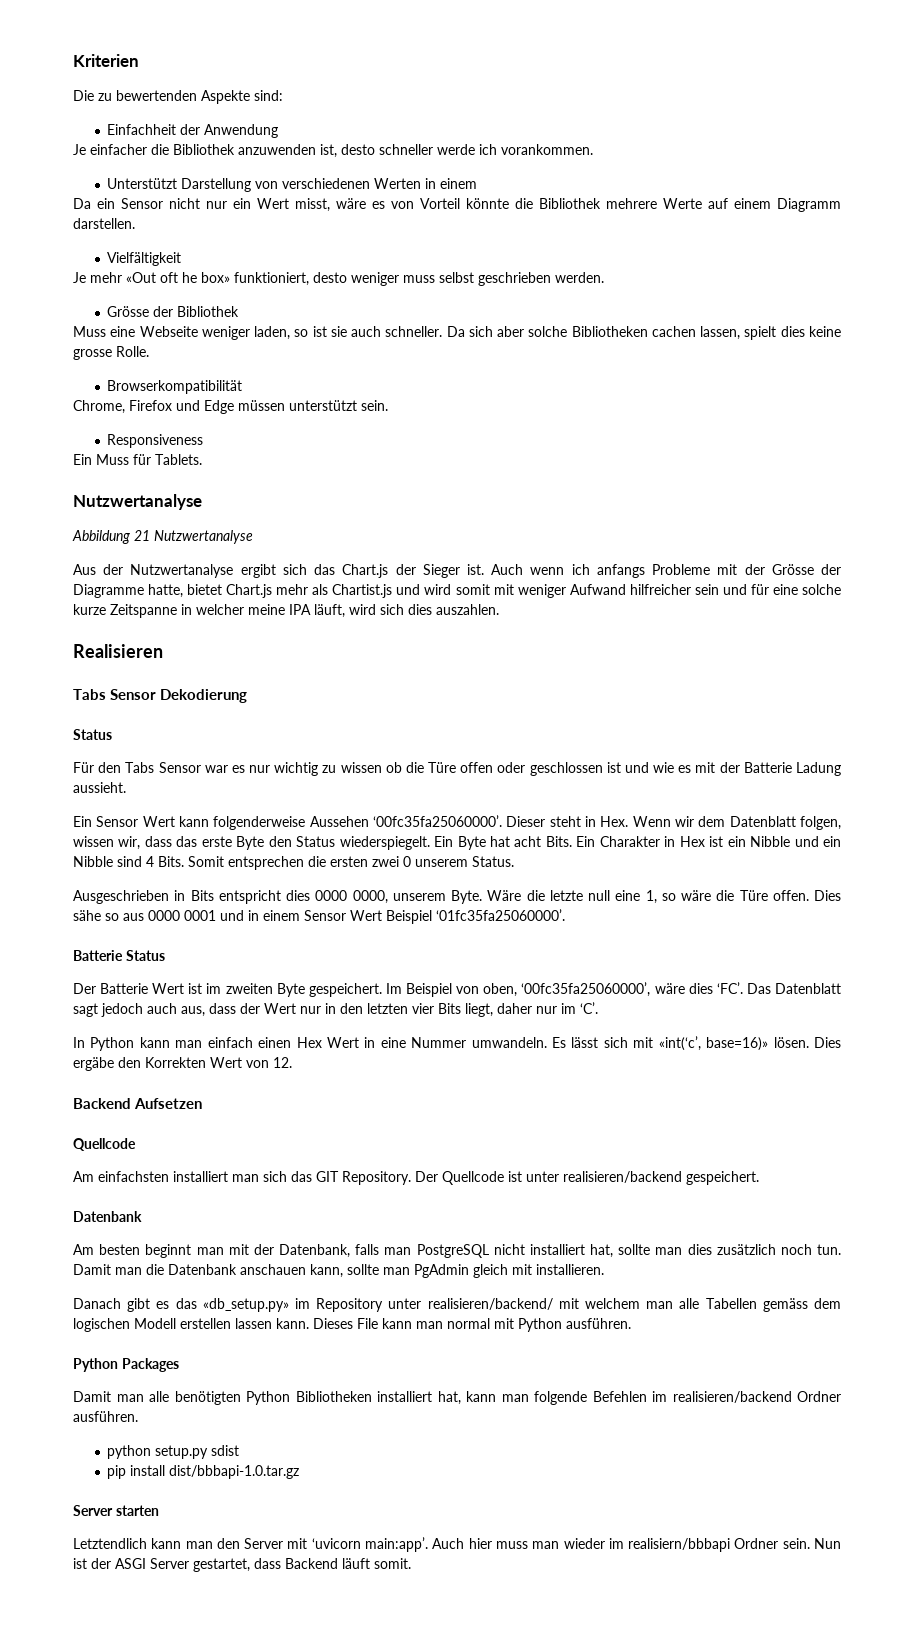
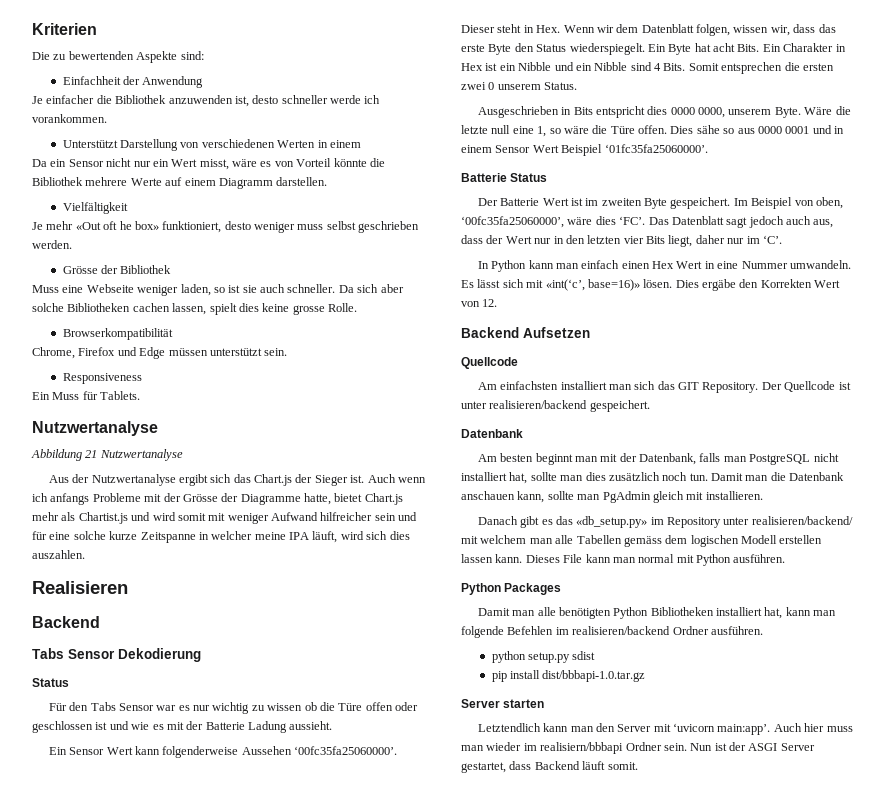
(163, 651) none -> [32,616,100,628] // Backend

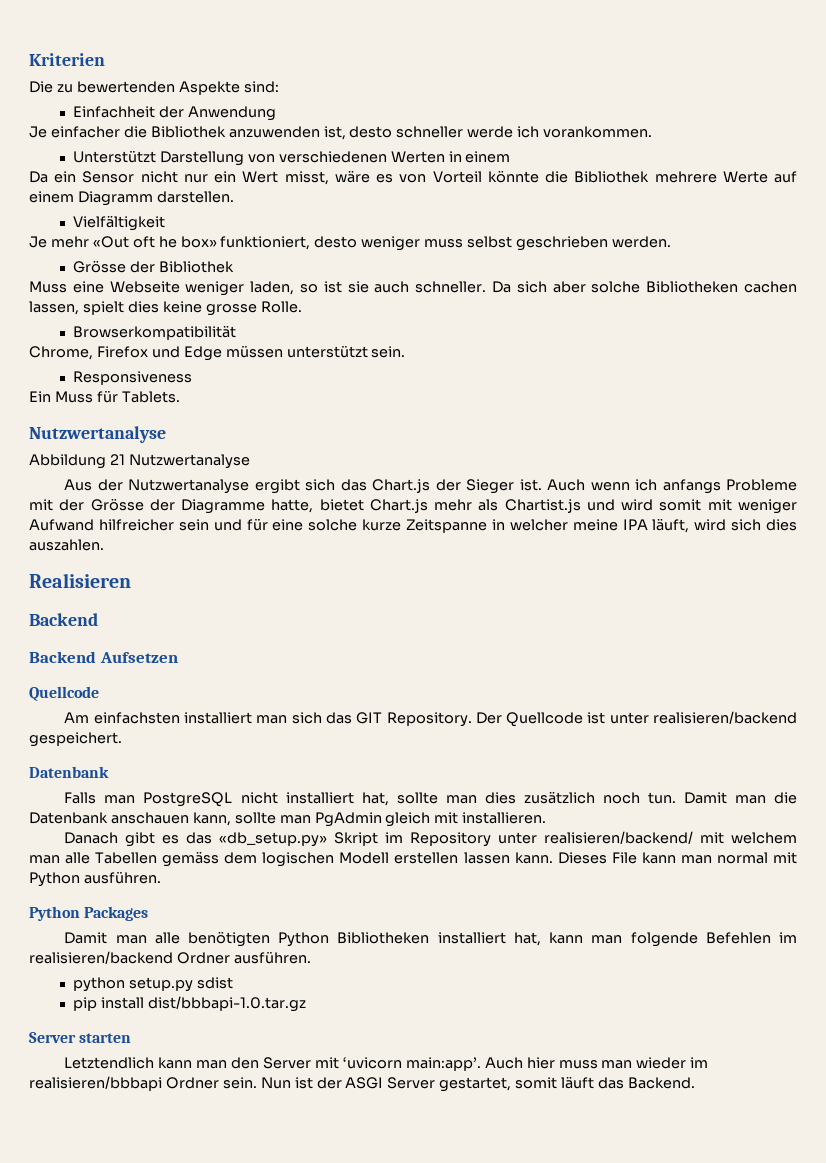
[32,648,201,662] [32,678,69,687] [48,702,419,714] [32,721,333,733] [48,746,398,758] [461,24,836,36] [461,43,846,55] [461,62,834,74] [461,82,578,90] [477,106,851,118] [461,125,844,137] [461,144,708,156] [461,173,548,182] [477,197,843,209] [461,216,834,228] [461,235,782,247] [477,260,851,272] [461,279,841,291] [461,299,498,307] // Tabs Sensor Dekodierung // Status // Für den Tabs Sensor war es nur wichtig zu wissen ob die Türe offen oder geschlossen ist und wie es mit der Batterie Ladung aussieht. // Ein Sensor Wert kann folgenderweise Aussehen ‘00fc35fa25060000’. Dieser steht in Hex. Wenn wir dem Datenblatt folgen, wissen wir, dass das erste Byte den Status wiederspiegelt. Ein Byte hat acht Bits. Ein Charakter in Hex ist ein Nibble und ein Nibble sind 4 Bits. Somit entsprechen die ersten zwei 0 unserem Status. // Ausgeschrieben in Bits entspricht dies 0000 0000, unserem Byte. Wäre die letzte null eine 1, so wäre die Türe offen. Dies sähe so aus 0000 0001 und in einem Sensor Wert Beispiel ‘01fc35fa25060000’. // Batterie Status // Der Batterie Wert ist im zweiten Byte gespeichert. Im Beispiel von oben, ‘00fc35fa25060000’, wäre dies ‘FC’. Das Datenblatt sagt jedoch auch aus, dass der Wert nur in den letzten vier Bits liegt, daher nur im ‘C’. // In Python kann man einfach einen Hex Wert in eine Nummer umwandeln. Es lässt sich mit «int(‘c’, base=16)» lösen. Dies ergäbe den Korrekten Wert von 12. -> (98, 619) none
[477,453,721,465] Am besten beginnt man mit der Datenbank, falls -> [64,792,97,804] Falls
(648, 522) none -> [334,832,379,846] Skript
[540,742,624,754] realisiern/bbbapi -> [29,1076,162,1091] realisieren/bbbapi
[509,761,638,770] dass Backend läuft somit. -> [515,1076,695,1089] somit läuft das Backend.

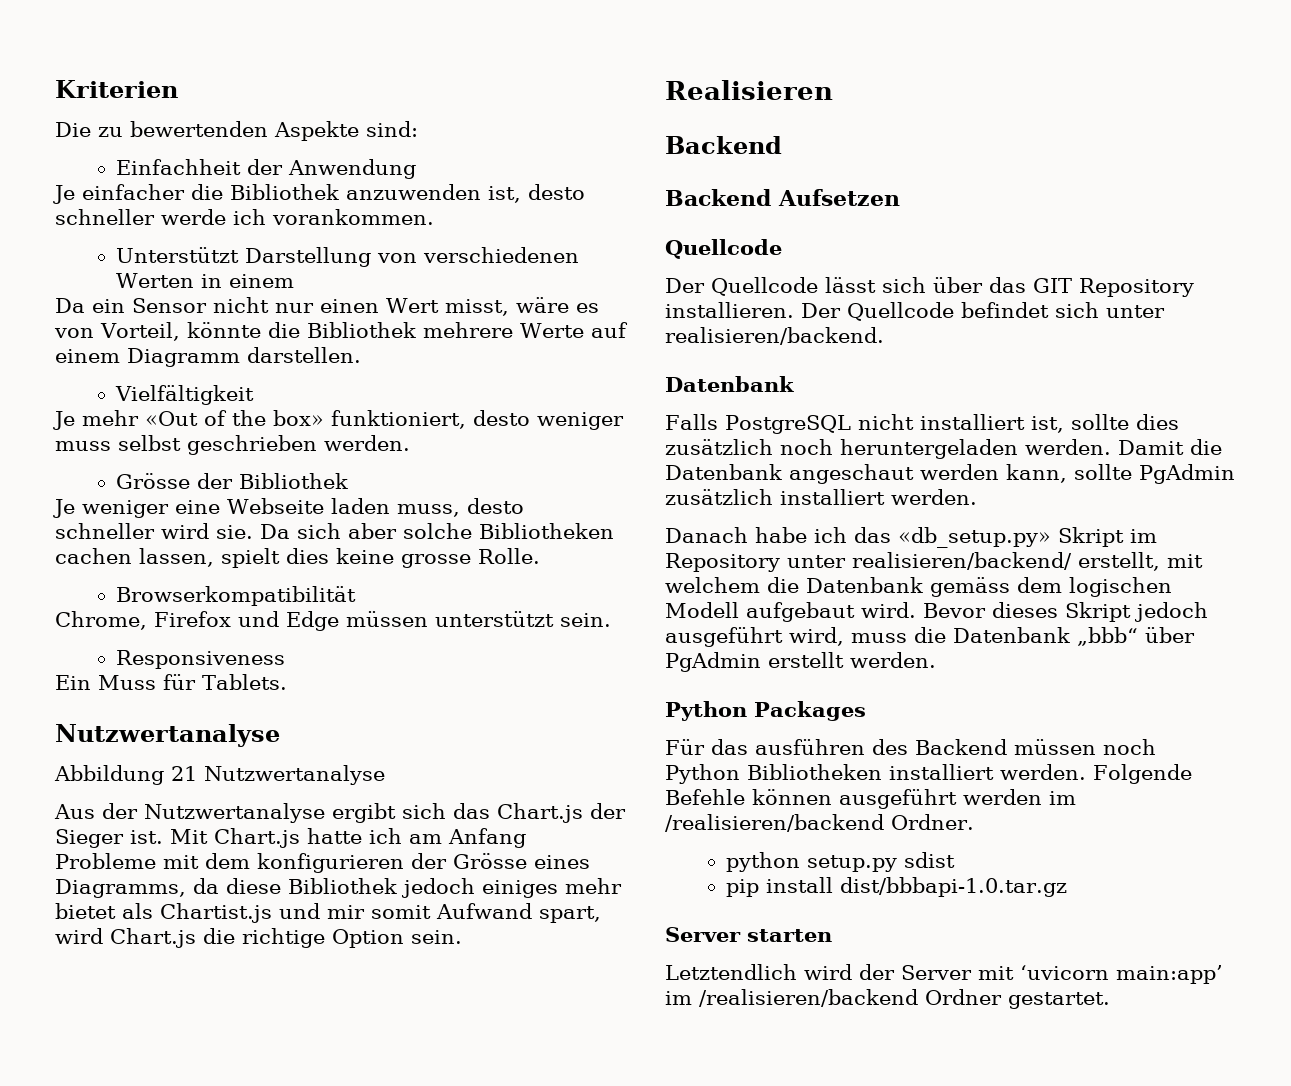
[214,171,237,183] ein -> [320,299,379,313] einen
[432,171,482,183] Vorteil -> [100,322,180,341] Vorteil,
[132,236,177,248] oft he -> [204,410,266,426] of the
[29,281,487,296] Muss eine Webseite weniger laden, so ist sie auch schneller. -> [53,498,524,518] [55,523,253,539] Je weniger eine Webseite laden muss, desto schneller wird sie.
[547,479,798,494] [29,498,797,514] [29,518,797,533] [29,539,104,551] Auch wenn ich anfangs Probleme mit der Grösse der Diagramme hatte, bietet Chart.js mehr als Chartist.js und wird somit mit weniger Aufwand hilfreicher sein und für eine solche kurze Zeitspanne in welcher meine IPA läuft, wird sich dies auszahlen. -> [170,828,526,848] [55,853,590,873] [55,878,622,898] [55,903,601,923] [55,928,462,948] Mit Chart.js hatte ich am Anfang Probleme mit dem konfigurieren der Grösse eines Diagramms, da diese Bibliothek jedoch einiges mehr bietet als Chartist.js und mir somit Aufwand spart, wird Chart.js die richtige Option sein.
[64,711,798,727] [29,732,122,747] Am einfachsten installiert man sich das GIT Repository. Der Quellcode ist unter realisieren/backend gespeichert. -> [665,277,1194,297] [665,302,1165,321] [665,327,884,345] Der Quellcode lässt sich über das GIT Repository installieren. Der Quellcode befindet sich unter realisieren/backend.
[104,795,136,804] man -> (718, 422) none
[361,791,797,806] [29,812,547,827] hat, sollte man dies zusätzlich noch tun. Damit man die Datenbank anschauen kann, sollte man PgAdmin gleich mit installieren. -> [1030,414,1179,433] [665,439,1222,459] [665,464,1235,484] [665,489,977,505] ist, sollte dies zusätzlich noch heruntergeladen werden. Damit die Datenbank angeschaut werden kann, sollte PgAdmin zusätzlich installiert werden.
[125,832,180,847] gibt es -> [755,527,847,543] habe ich
(694, 837) none -> [1078,552,1160,571] erstellt,
[29,852,158,864] man alle Tabellen -> [767,577,923,593] die Datenbank
[394,852,798,864] [29,871,161,887] [29,906,149,921] [64,931,797,947] [29,951,311,964] erstellen lassen kann. Dieses File kann man normal mit Python ausführen. // Python Packages // Damit man alle benötigten Python Bibliotheken installiert hat, kann man folgende Befehlen im realisieren/backend Ordner ausführen. -> [746,602,1208,622] [665,627,1195,647] [665,652,936,672] [665,701,866,721] [665,739,1156,755] [665,764,1192,784] [665,789,1076,809] [665,814,974,832] aufgebaut wird. Bevor dieses Skript jedoch ausgeführt wird, muss die Datenbank „bbb“ über PgAdmin erstellt werden. // Python Packages // Für das ausführen des Backend müssen noch Python Bibliotheken installiert werden. Folgende Befehle können ausgeführt werden im /realisieren/backend Ordner.
[158,1057,709,1071] [29,1076,695,1092] kann man den Server mit ‘uvicorn main:app’. Auch hier muss man wieder im realisieren/bbbapi Ordner sein. Nun ist der ASGI Server gestartet, somit läuft das Backend. -> [804,964,1223,984] [665,989,1110,1009] wird der Server mit ‘uvicorn main:app’ im /realisieren/backend Ordner gestartet.

